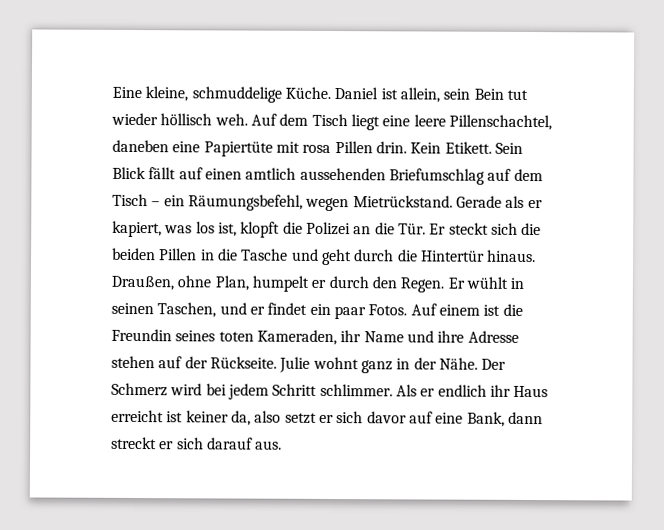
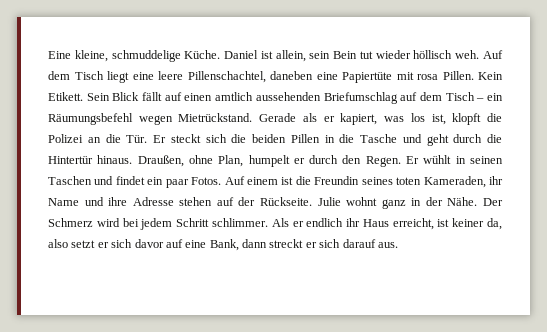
[334,141,407,154] Pillen drin. -> [442,71,474,80] Pillen.
[187,194,303,211] Räumungsbefehl, -> [48,113,133,125] Räumungsbefehl
[157,302,265,318] Taschen, und er -> [48,176,114,185] Taschen und
[111,409,164,423] erreicht -> [392,218,434,230] erreicht,

